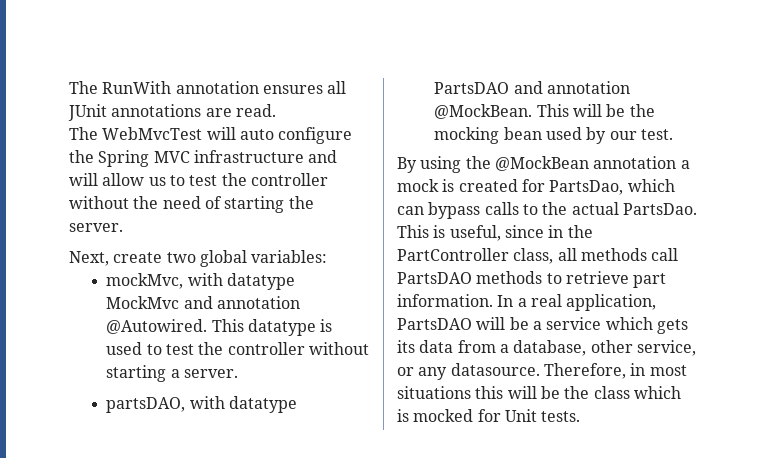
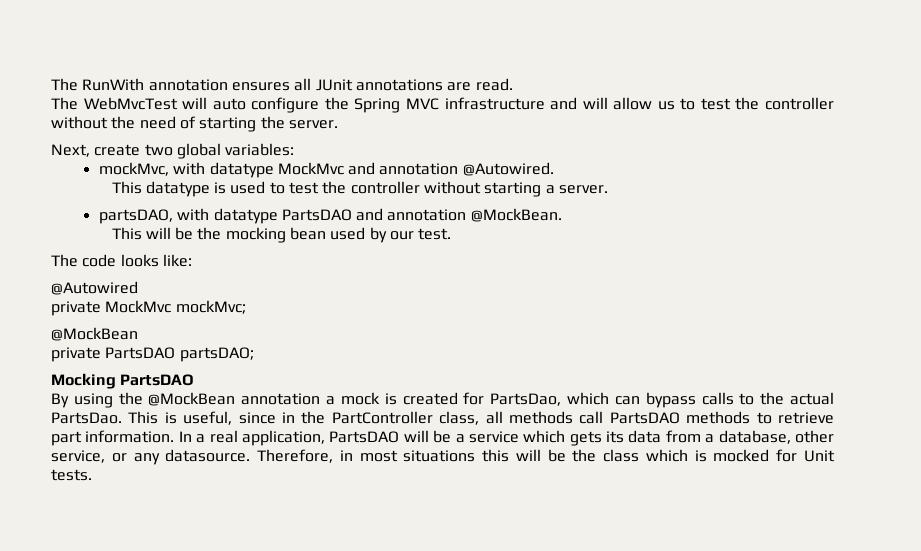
(208, 326) none -> (554, 169) //
(533, 111) none -> (562, 215) //
(673, 134) none -> [51,254,192,267] [51,281,138,295] [51,300,246,316] [51,327,138,341] [51,347,254,362] [51,373,195,389] // The code looks like: // @Autowired // private MockMvc mockMvc; // @MockBean // private PartsDAO partsDAO; // Mocking PartsDAO

